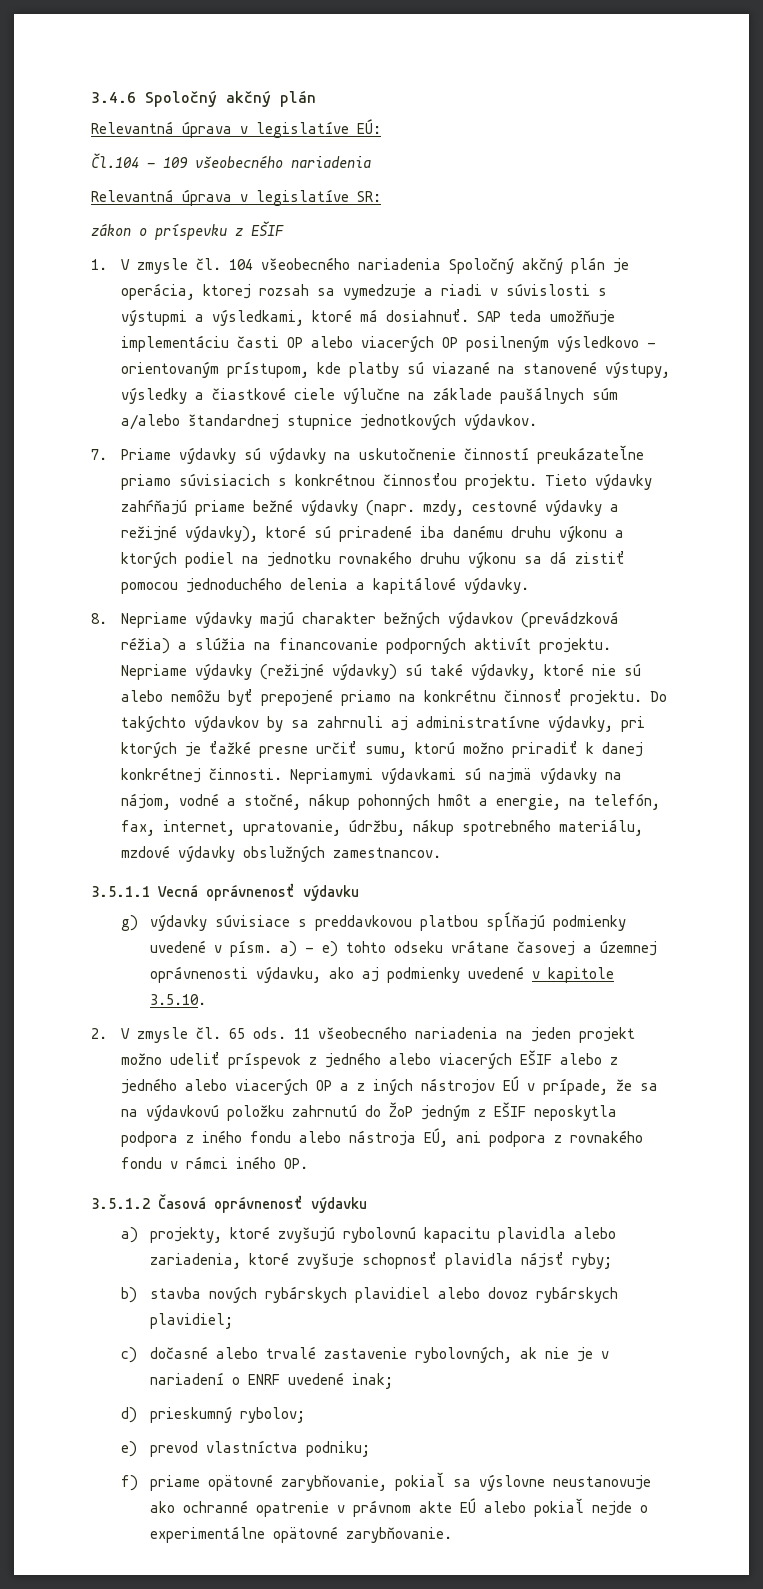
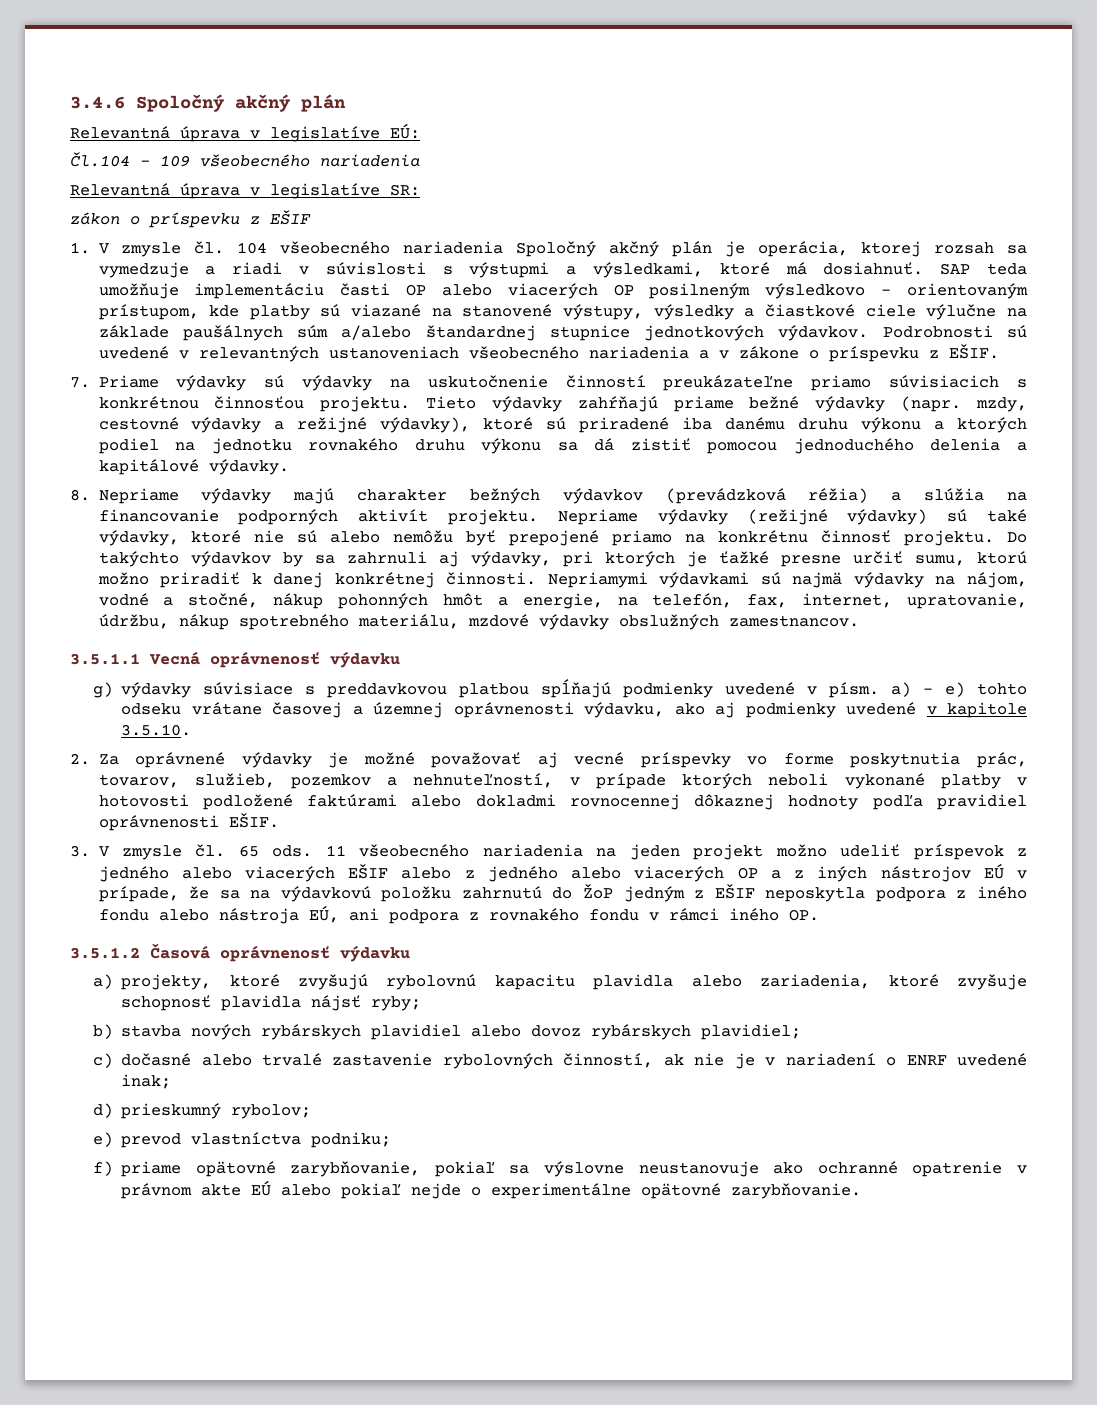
(537, 421) none -> [882,325,1028,338] [98,344,999,362] Podrobnosti sú uvedené v relevantných ustanoveniach všeobecného nariadenia a v zákone o príspevku z EŠIF.
[415,715,540,728] administratívne -> (459, 559) none
(107, 1033) none -> [98,752,1027,768] [98,773,1027,789] [98,794,1028,810] [98,813,279,831] [70,845,90,857] Za oprávnené výdavky je možné považovať aj vecné príspevky vo forme poskytnutia prác, tovarov, služieb, pozemkov a nehnuteľností, v prípade ktorých neboli vykonané platby v hotovosti podložené faktúrami alebo dokladmi rovnocennej dôkaznej hodnoty podľa pravidiel oprávnenosti EŠIF. // 3.
[415,1346,513,1363] rybolovných, -> [442,1053,654,1069] rybolovných činností,

